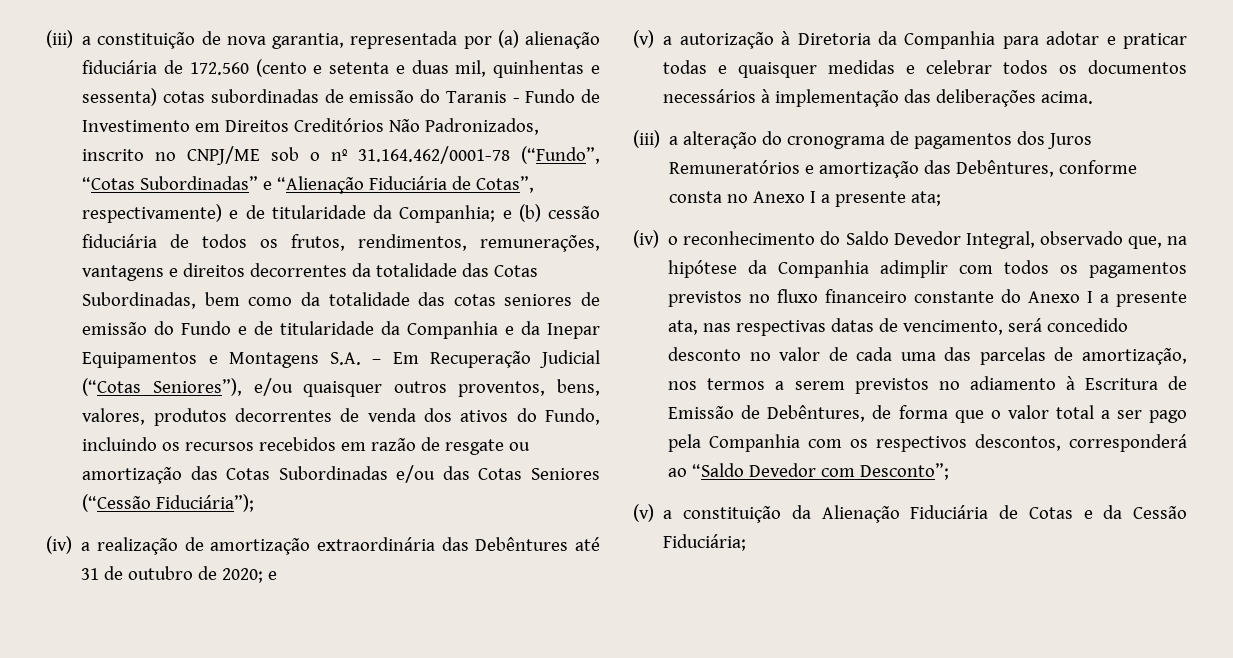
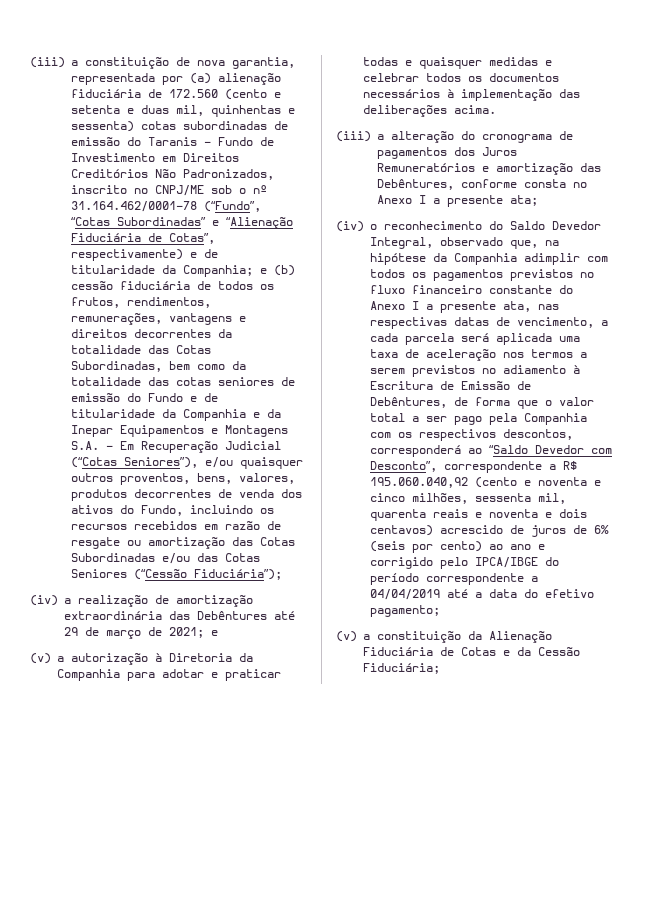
[81,566,264,583] 31 de outubro de 2020; -> [64,627,204,639] 29 de março de 2021;
[1008,318,1129,332] [668,347,1187,365] será concedido desconto no valor de cada uma das parcelas de amortização, -> [601,320,608,326] [370,333,580,345] [370,349,496,361] a cada parcela será aplicada uma taxa de aceleração
[860,463,950,480] Desconto”; -> [370,461,577,473] [370,477,601,488] [370,493,566,504] [370,509,587,521] [370,525,609,537] [370,541,545,553] [370,557,559,569] [370,573,538,585] [370,589,594,600] [370,605,440,617] Desconto”, correspondente a R$ 195.060.040,92 (cento e noventa e cinco milhões, sessenta mil, quarenta reais e noventa e dois centavos) acrescido de juros de 6% (seis por cento) ao ano e corrigido pelo IPCA/IBGE do período correspondente a 04/04/2019 até a data do efetivo pagamento;

